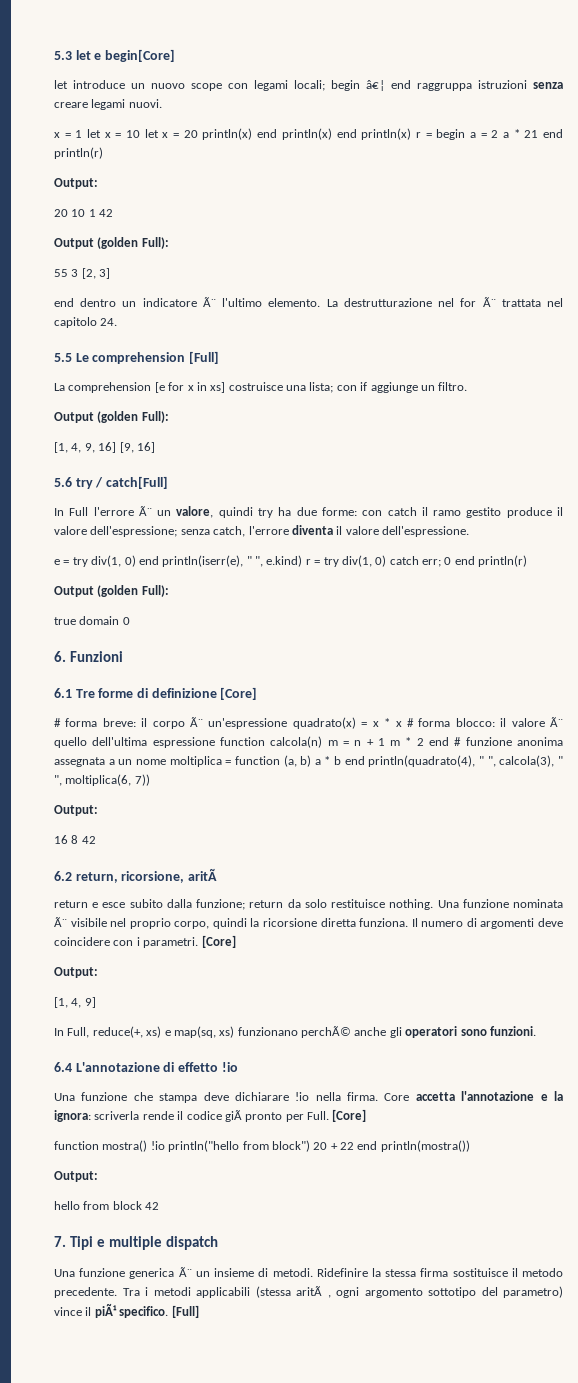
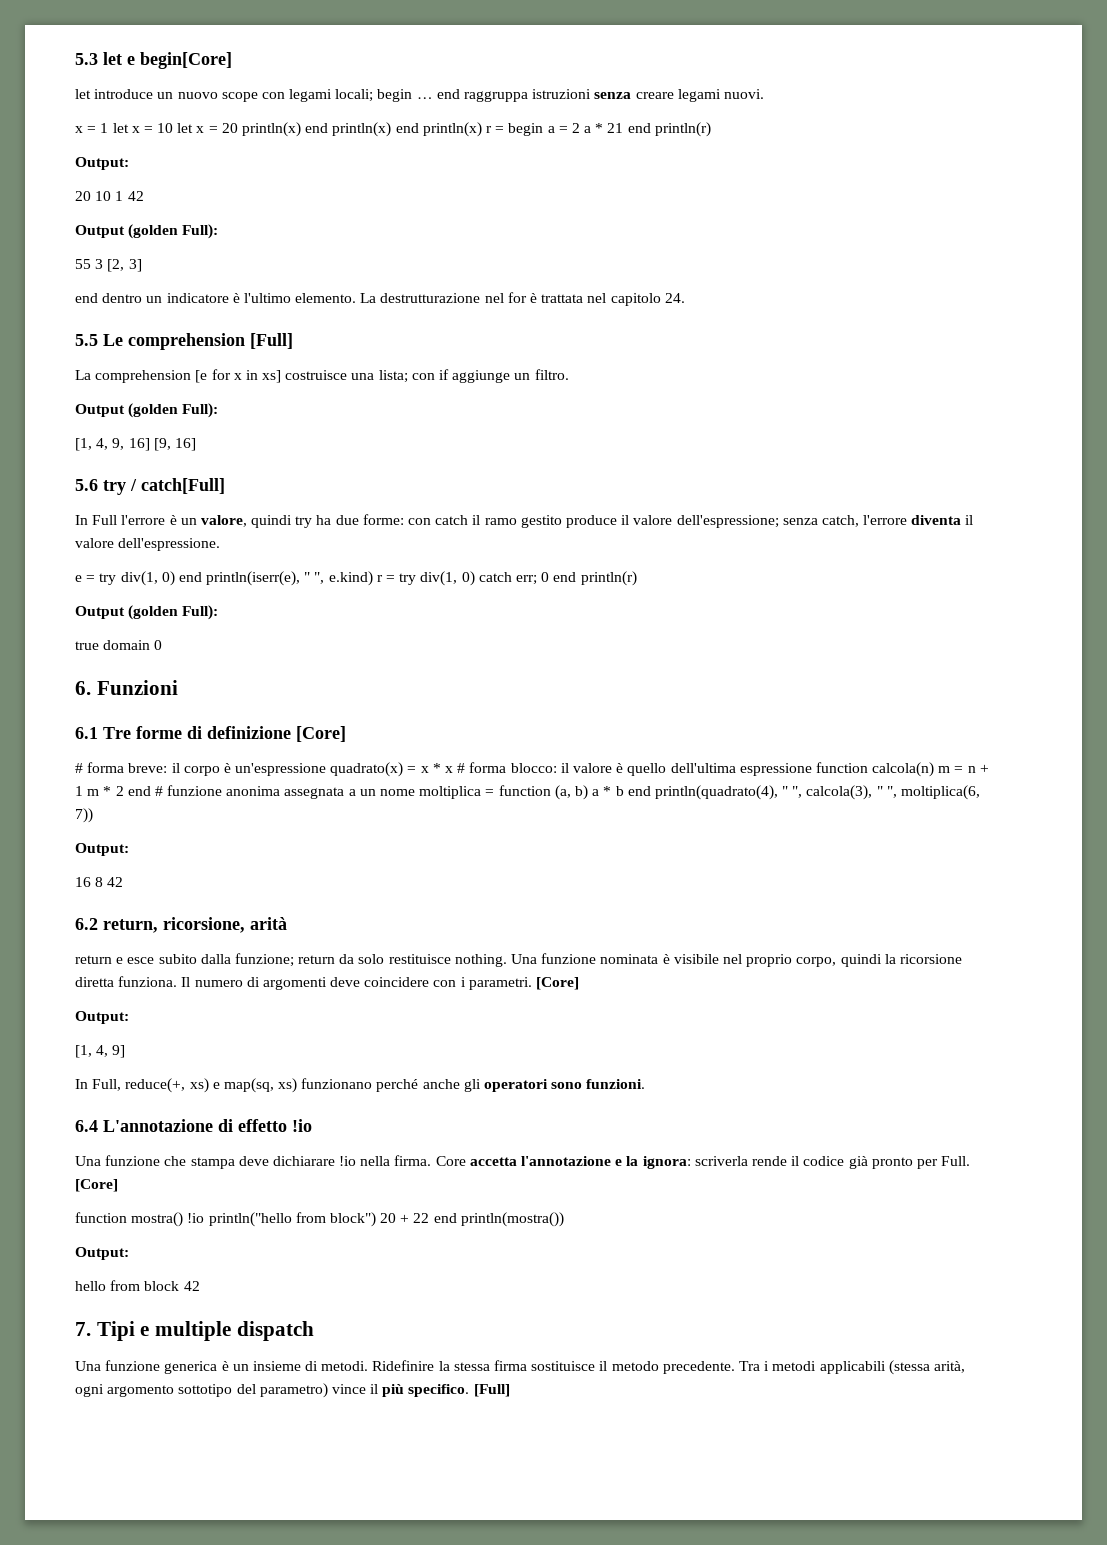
[366,80,385,91] â€¦ -> [416,97,433,99] …
[202,297,216,307] Ã¨ -> [232,293,240,303] è
[482,297,496,307] Ã¨ -> [530,293,538,303] è
[138,506,152,516] Ã¨ -> [169,515,177,525] è
[190,717,204,727] Ã¨ -> [223,763,231,773] è
[550,717,564,727] Ã¨ -> [616,763,624,773] è
[187,868,217,881] aritÃ -> [250,917,287,930] arità
[54,917,67,927] Ã¨ -> [662,954,670,964] è
[301,1026,351,1038] perchÃ© -> [376,1079,419,1092] perché
[224,1110,242,1122] giÃ -> [848,1156,868,1169] già
[178,1267,192,1277] Ã¨ -> [221,1361,229,1371] è
[296,1286,331,1298] aritÃ , -> [933,1361,965,1373] arità,
[94,1303,117,1318] piÃ¹ -> [382,1384,405,1397] più

